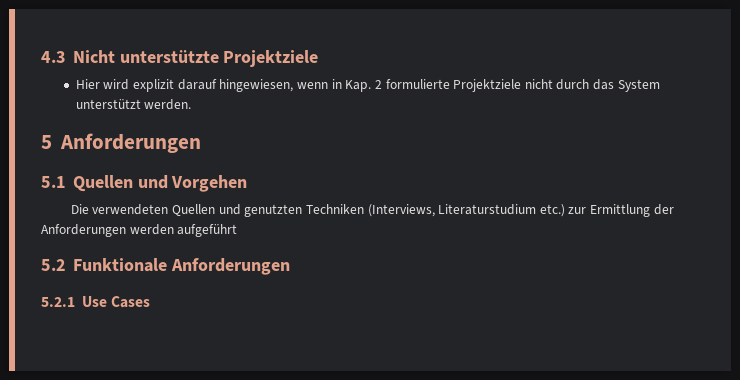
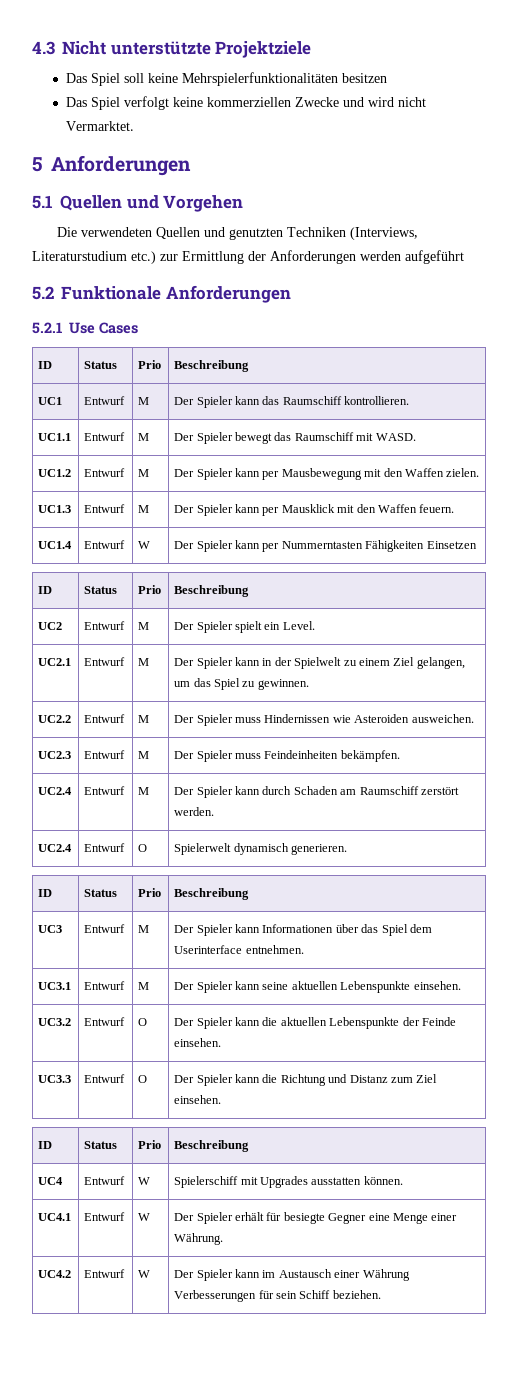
[75,79,660,92] [75,99,192,110] Hier wird explizit darauf hingewiesen, wenn in Kap. 2 formulierte Projektziele nicht durch das System unterstützt werden. -> [66,72,388,86] [66,96,427,110] [66,121,135,131] Das Spiel soll keine Mehrspielerfunktionalitäten besitzen // Das Spiel verfolgt keine kommerziellen Zwecke und wird nicht Vermarktet.
(150, 302) none -> [38,361,53,369] [84,361,118,369] [138,360,162,369] [174,360,250,372] [38,397,63,405] [84,396,126,405] [138,397,150,405] [174,396,410,408] [38,433,72,441] [84,432,126,441] [138,433,150,441] [174,432,416,444] [38,469,72,477] [84,468,126,477] [138,469,150,477] [174,468,480,480] [38,505,72,513] [84,504,126,513] [138,505,150,513] [174,504,455,516] [38,541,73,549] [84,540,126,549] [138,541,151,549] [174,540,477,552] [38,586,53,594] [84,586,118,594] [138,585,162,594] [174,585,250,597] [38,622,63,630] [84,621,126,630] [138,622,150,630] [174,621,315,633] [38,658,72,666] [84,657,126,666] [138,658,150,666] [174,657,465,669] [174,678,309,690] [38,715,72,723] [84,714,126,723] [138,715,150,723] [174,714,474,726] [38,751,72,759] [84,750,126,759] [138,751,150,759] [174,750,400,762] [38,787,73,795] [84,786,126,795] [138,787,150,795] [174,786,459,798] [174,807,215,816] [38,844,73,852] [84,843,126,852] [138,844,148,852] [174,843,348,855] [38,889,53,897] [84,889,118,897] [138,888,162,897] [174,888,250,900] [38,925,63,933] [84,924,126,933] [138,925,150,933] [174,924,432,936] [174,945,304,954] [38,982,72,990] [84,981,126,990] [138,982,150,990] [174,981,461,993] [38,1018,72,1026] [84,1017,126,1026] [138,1018,148,1026] [174,1017,456,1029] [174,1038,222,1047] [38,1075,72,1083] [84,1074,126,1083] [138,1075,148,1083] [174,1074,438,1086] [174,1095,222,1104] [38,1141,53,1149] [84,1141,118,1149] [138,1140,162,1149] [174,1140,250,1152] [38,1177,64,1185] [84,1176,126,1185] [138,1177,151,1185] [174,1176,403,1188] [38,1213,72,1221] [84,1212,126,1221] [138,1213,151,1221] [174,1212,458,1224] [174,1233,224,1245] [38,1270,72,1278] [84,1269,126,1278] [138,1270,151,1278] [174,1269,410,1281] [174,1290,381,1302] // ID | Status | Prio | Beschreibung // UC1 | Entwurf | M | Der Spieler kann das Raumschiff kontrollieren. // UC1.1 | Entwurf | M | Der Spieler bewegt das Raumschiff mit WASD. // UC1.2 | Entwurf | M | Der Spieler kann per Mausbewegung mit den Waffen zielen. // UC1.3 | Entwurf | M | Der Spieler kann per Mausklick mit den Waffen feuern. // UC1.4 | Entwurf | W | Der Spieler kann per Nummerntasten Fähigkeiten Einsetzen // ID | Status | Prio | Beschreibung // UC2 | Entwurf | M | Der Spieler spielt ein Level. // UC2.1 | Entwurf | M | Der Spieler kann in der Spielwelt zu einem Ziel gelangen, um das Spiel zu gewinnen. // UC2.2 | Entwurf | M | Der Spieler muss Hindernissen wie Asteroiden ausweichen. // UC2.3 | Entwurf | M | Der Spieler muss Feindeinheiten bekämpfen. // UC2.4 | Entwurf | M | Der Spieler kann durch Schaden am Raumschiff zerstört werden. // UC2.4 | Entwurf | O | Spielerwelt dynamisch generieren. // ID | Status | Prio | Beschreibung // UC3 | Entwurf | M | Der Spieler kann Informationen über das Spiel dem Userinterface entnehmen. // UC3.1 | Entwurf | M | Der Spieler kann seine aktuellen Lebenspunkte einsehen. // UC3.2 | Entwurf | O | Der Spieler kann die aktuellen Lebenspunkte der Feinde einsehen. // UC3.3 | Entwurf | O | Der Spieler kann die Richtung und Distanz zum Ziel einsehen. // ID | Status | Prio | Beschreibung // UC4 | Entwurf | W | Spielerschiff mit Upgrades ausstatten können. // UC4.1 | Entwurf | W | Der Spieler erhält für besiegte Gegner eine Menge einer Währung. // UC4.2 | Entwurf | W | Der Spieler kann im Austausch einer Währung Verbesserungen für sein Schiff beziehen.

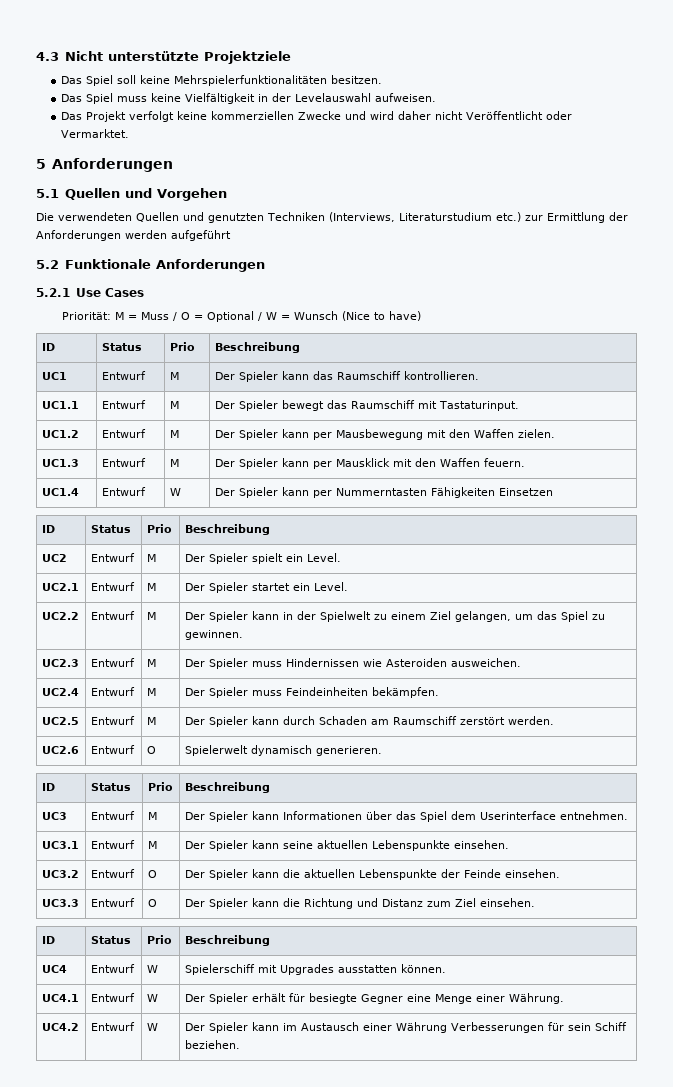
[342,73,388,83] [66,97,121,110] besitzen // Das Spiel -> [330,75,382,84] [60,93,436,104] [60,111,126,122] besitzen. // Das Spiel muss keine Vielfältigkeit in der Levelauswahl aufweisen. // Das Projekt
[398,97,427,107] nicht -> [397,111,572,120] daher nicht Veröffentlicht oder
(138, 328) none -> [61,311,421,322] // Priorität: M = Muss / O = Optional / W = Wunsch (Nice to have)
[375,433,416,441] WASD. -> [438,401,519,411] Tastaturinput.
(150, 662) none -> [184,582,348,593] [41,612,79,620] [90,611,135,620] [146,612,156,620] | Der Spieler startet ein Level. // UC2.2 | Entwurf | M
[38,715,72,723] UC2.2 -> [41,659,79,667] UC2.3
[38,751,72,759] UC2.3 -> [41,688,79,696] UC2.4
[38,787,73,795] UC2.4 -> [41,717,79,725] UC2.5
[38,844,73,852] UC2.4 -> [41,746,79,754] UC2.6

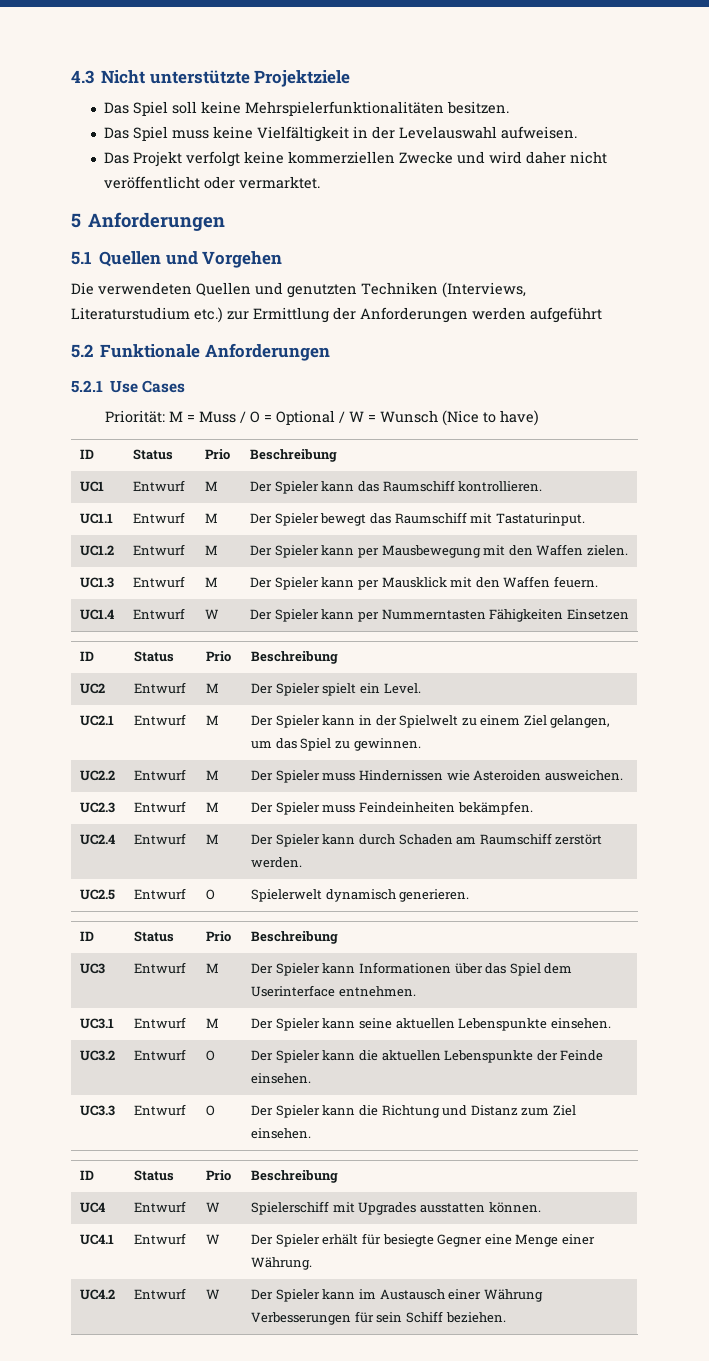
[465,111,572,120] [60,129,129,138] Veröffentlicht oder Vermarktet. -> [103,176,320,189] veröffentlicht oder vermarktet.
[184,582,348,593] [41,612,79,620] [90,611,135,620] [146,612,156,620] | Der Spieler startet ein Level. // UC2.2 | Entwurf | M -> (220, 720) none
[41,659,79,667] UC2.3 -> [80,770,116,781] UC2.2
[41,688,79,696] UC2.4 -> [80,802,116,813] UC2.3
[41,717,79,725] UC2.5 -> [80,834,116,845] UC2.4
[41,746,79,754] UC2.6 -> [80,889,116,900] UC2.5

